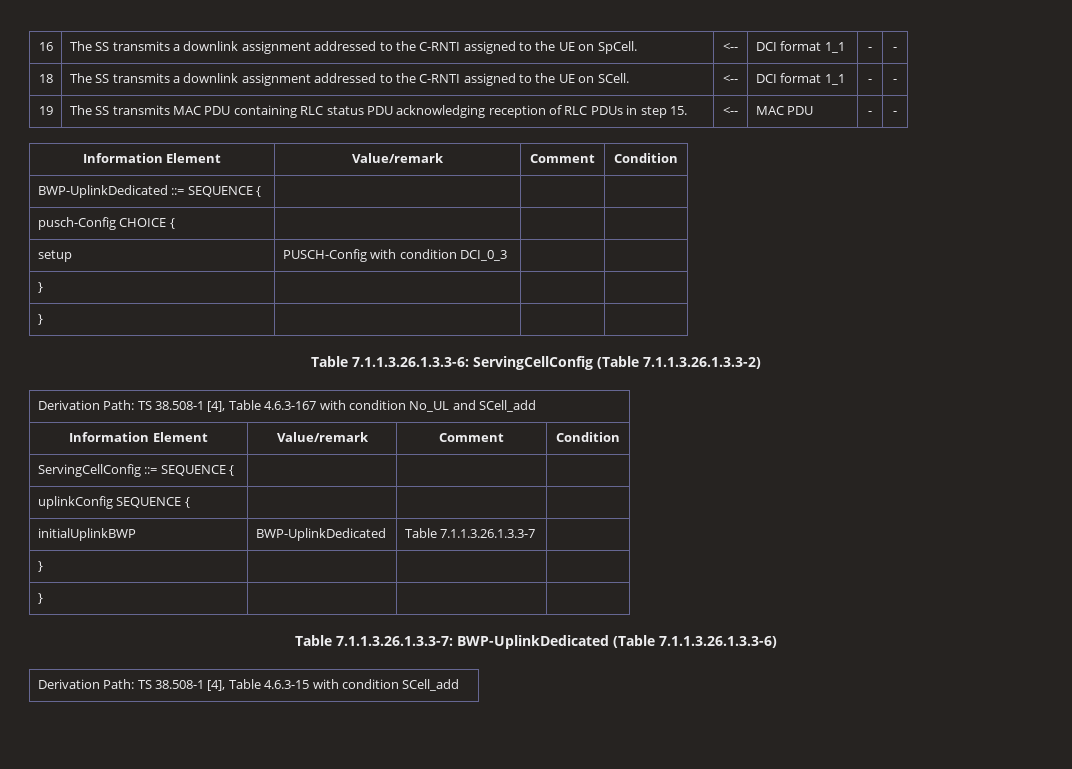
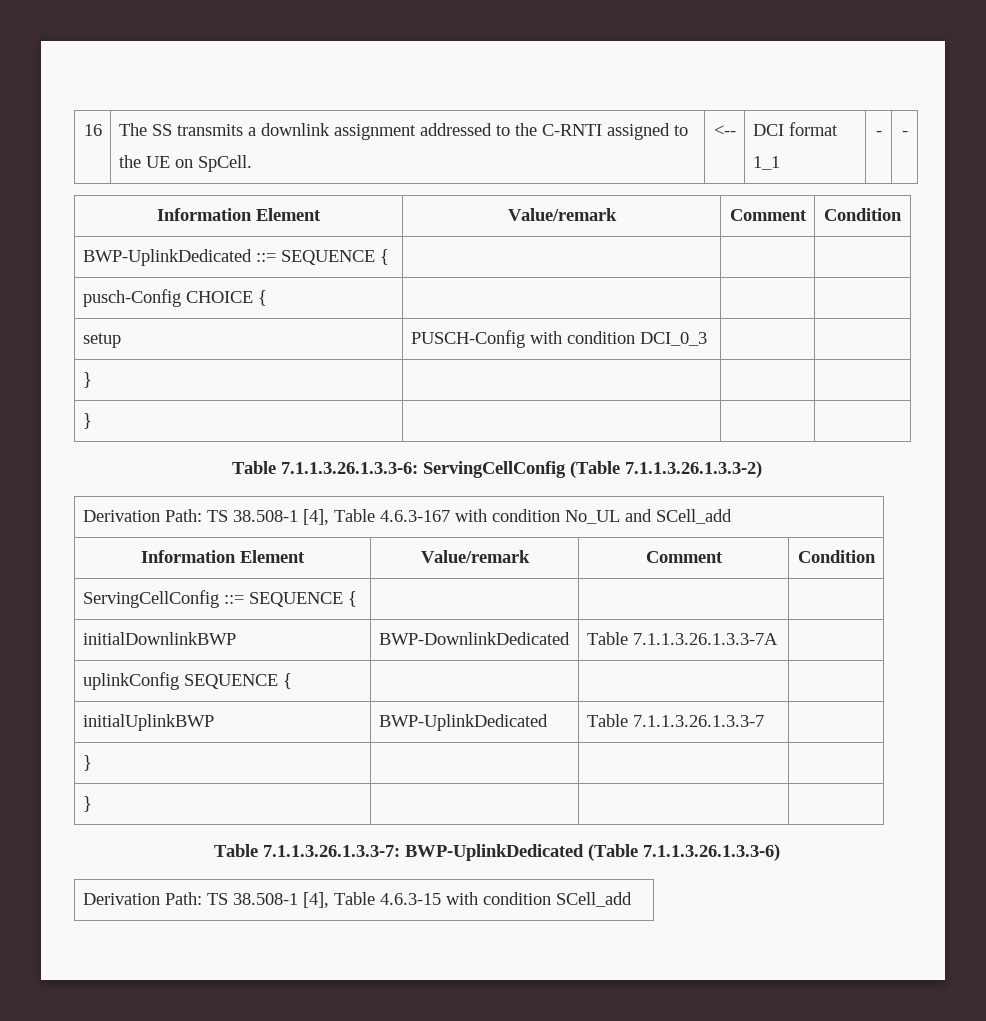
[38,74,53,83] [69,73,629,86] [723,75,738,83] [755,73,845,85] [868,79,872,83] [893,79,897,83] [38,106,53,115] [69,105,687,118] [723,107,738,115] [755,106,814,115] [868,111,872,115] [893,111,897,115] // 18 | The SS transmits a downlink assignment addressed to the C-RNTI assigned to the UE on SCell. | <-- | DCI format 1_1 | - | - // 19 | The SS transmits MAC PDU containing RLC status PDU acknowledging reception of RLC PDUs in step 15. | <-- | MAC PDU | - | - -> (908, 133) none
(235, 470) none -> [82,632,236,645] [378,632,570,645] [586,632,778,645] // initialDownlinkBWP | BWP-DownlinkDedicated | Table 7.1.1.3.26.1.3.3-7A |

